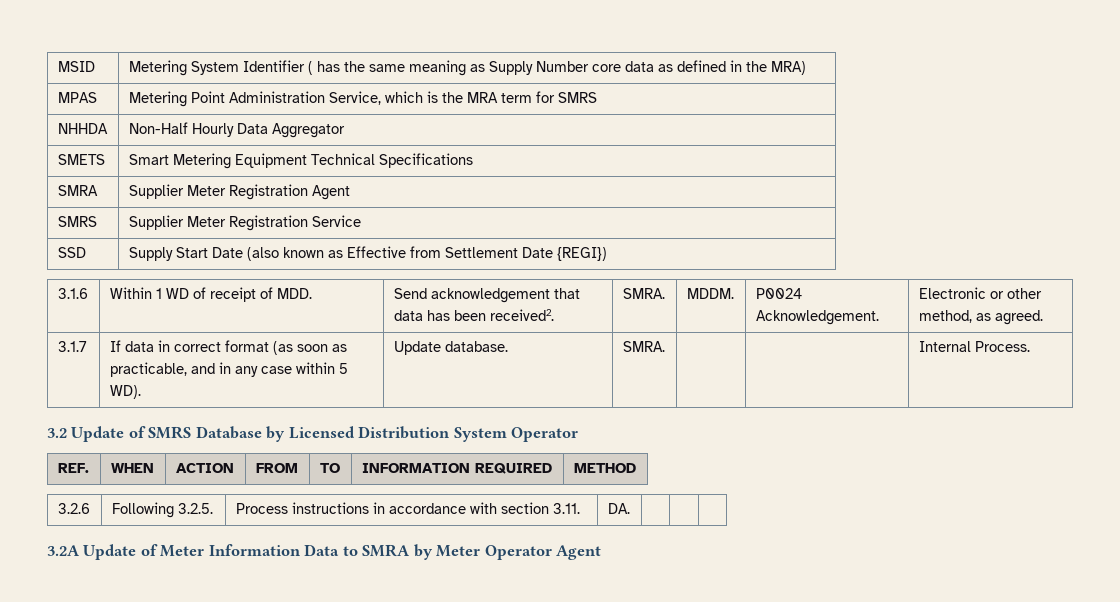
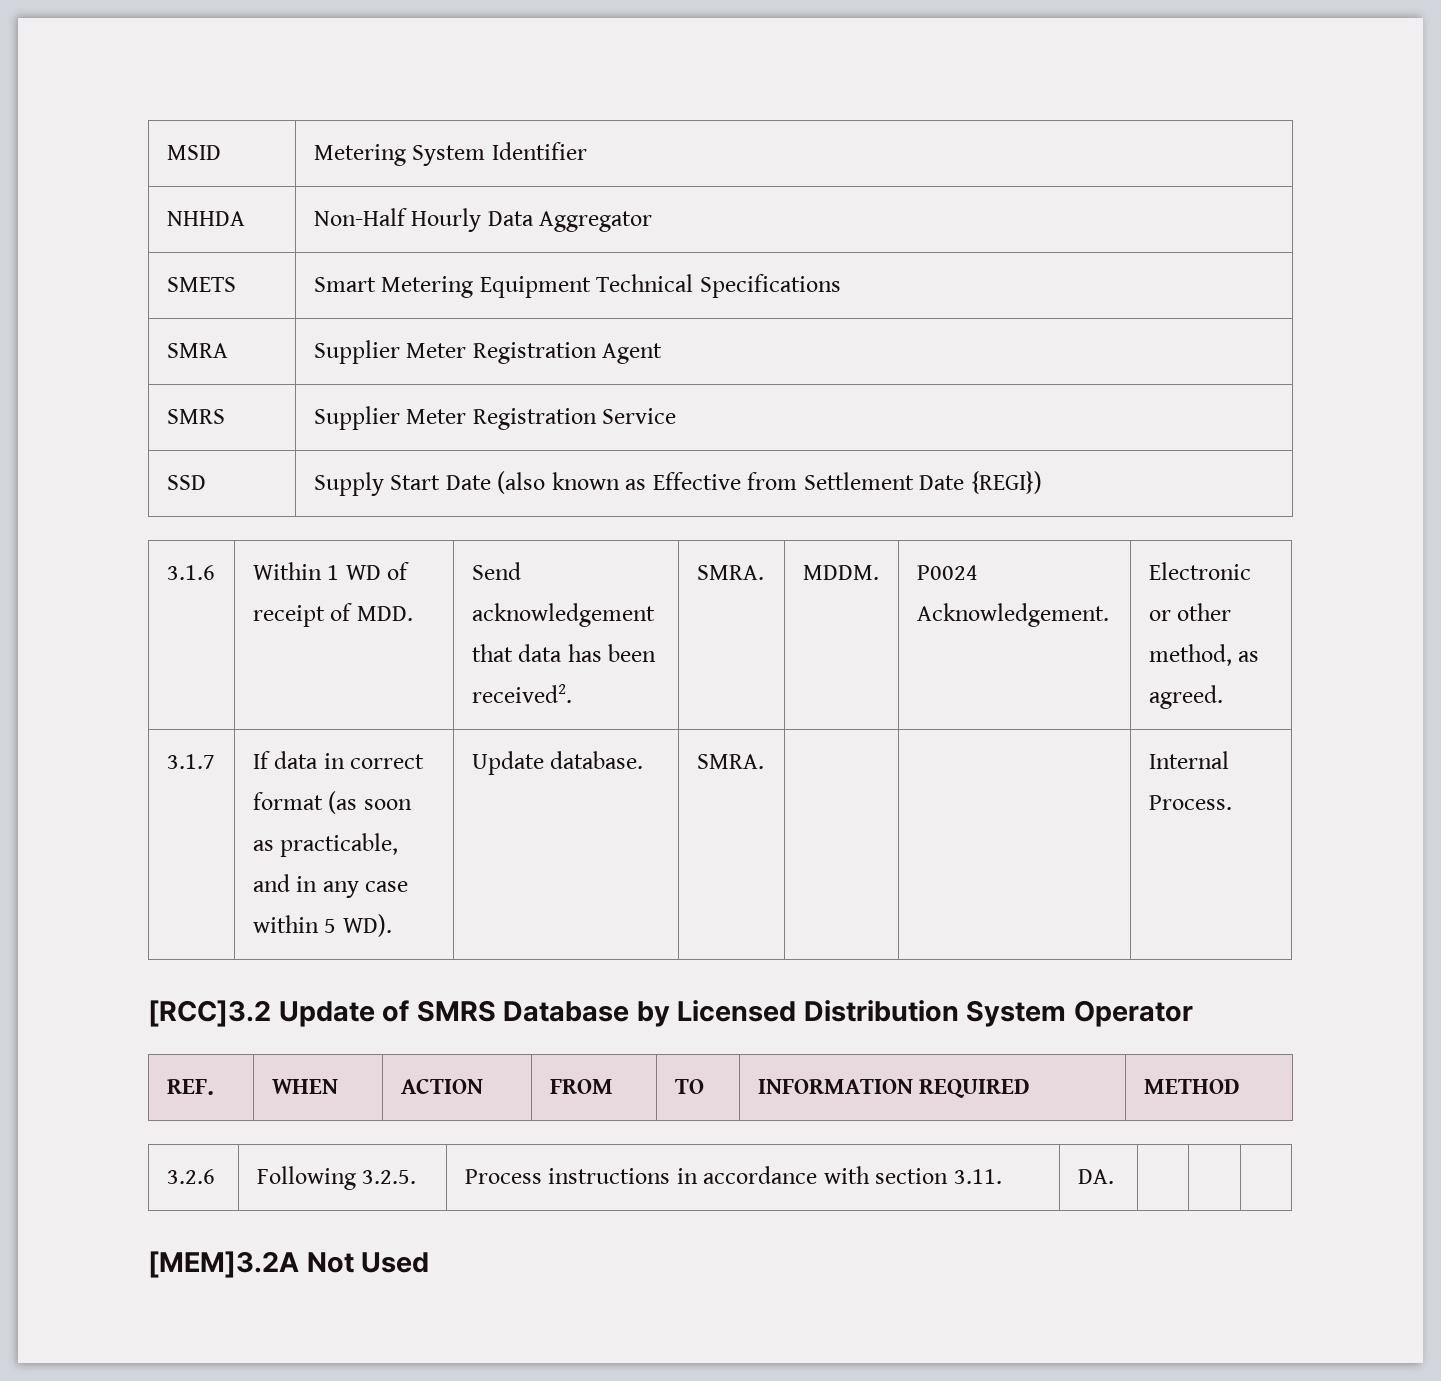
[307,60,806,76] [57,92,97,103] [128,91,597,107] ( has the same meaning as Supply Number core data as defined in the MRA) // MPAS | Metering Point Administration Service, which is the MRA term for SMRS -> (587, 151) none
[47,428,67,438] 3.2 -> [148,1000,271,1027] [RCC]3.2
[47,544,602,560] 3.2A Update of Meter Information Data to SMRA by Meter Operator Agent -> [148,1251,430,1278] [MEM]3.2A Not Used

